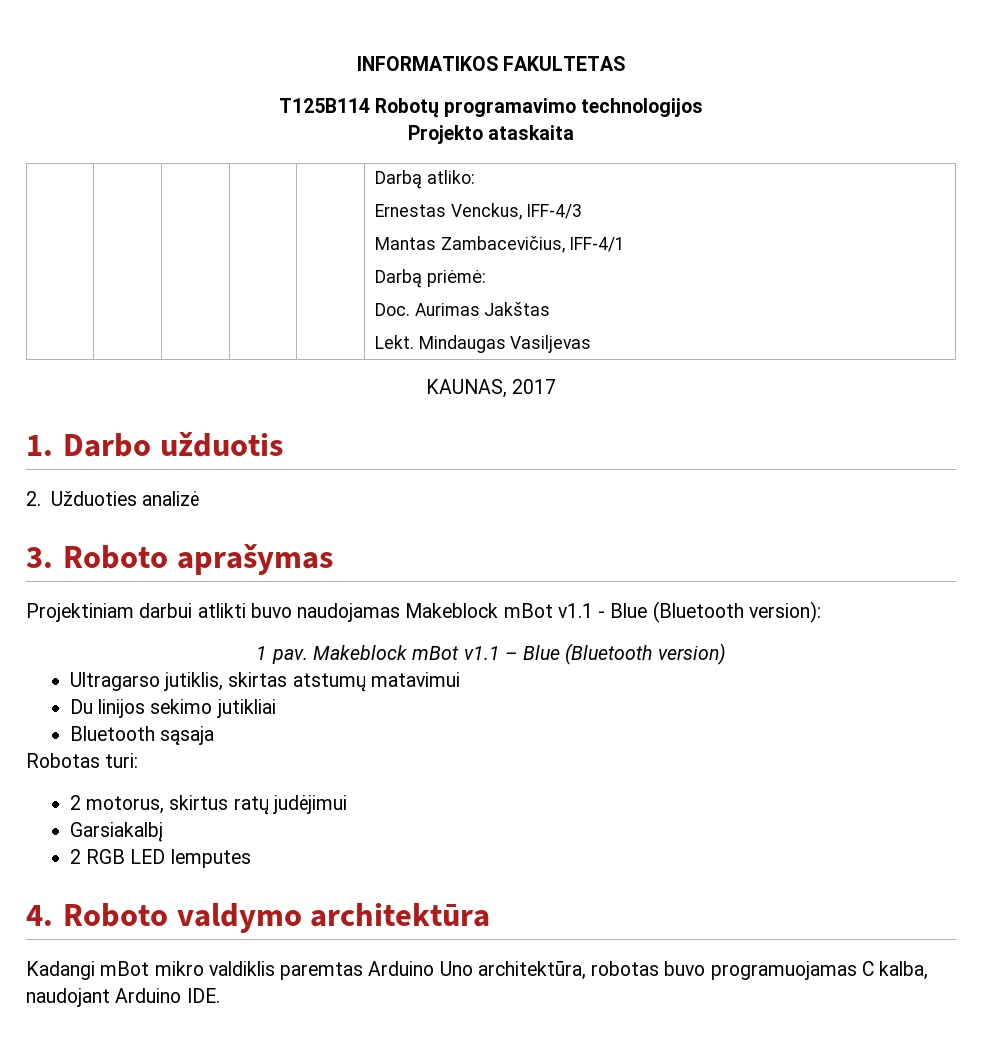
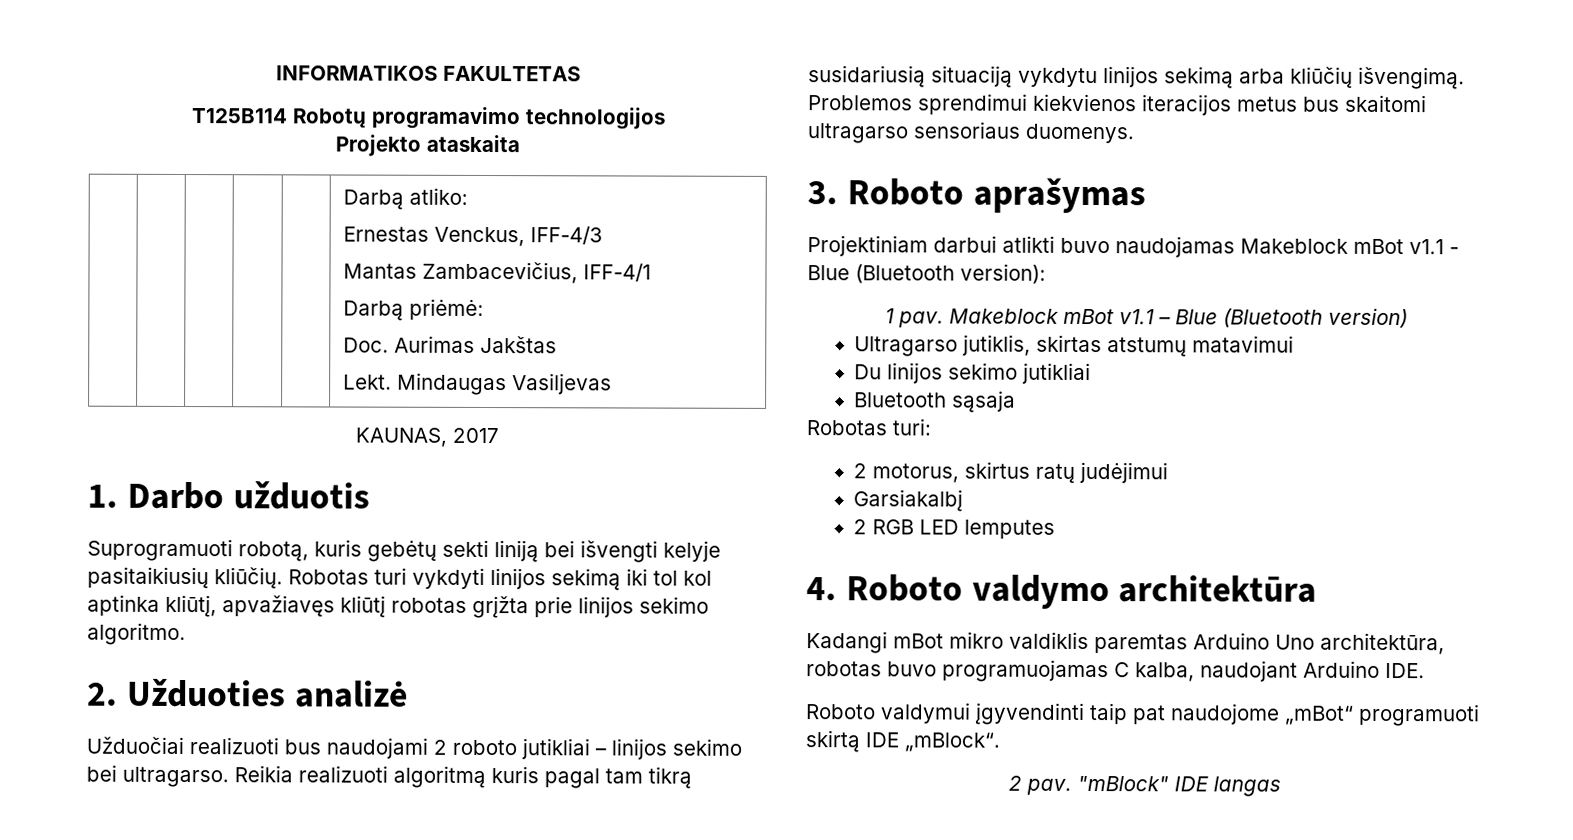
[26,491,200,506] 2. Užduoties analizė -> [87,538,721,563] [87,566,712,591] [87,594,709,619] [87,622,186,646] [87,678,408,708] [86,736,742,760] [86,764,692,789] [808,65,1465,90] [808,93,1427,116] [807,121,1134,144] Suprogramuoti robotą, kuris gebėtų sekti liniją bei išvengti kelyje pasitaikiusių kliūčių. Robotas turi vykdyti linijos sekimą iki tol kol aptinka kliūtį, apvažiavęs kliūtį robotas grįžta prie linijos sekimo algoritmo. // 2. Užduoties analizė // Užduočiai realizuoti bus naudojami 2 roboto jutikliai – linijos sekimo bei ultragarso. Reikia realizuoti algoritmą kuris pagal tam tikrą susidariusią situaciją vykdytu linijos sekimą arba kliūčių išvengimą. Problemos sprendimui kiekvienos iteracijos metus bus skaitomi ultragarso sensoriaus duomenys.
(220, 995) none -> [806,702,1480,727] [805,730,1000,753] [1008,775,1281,797] // Roboto valdymui įgyvendinti taip pat naudojome „mBot“ programuoti skirtą IDE „mBlock“. // 2 pav. "mBlock" IDE langas

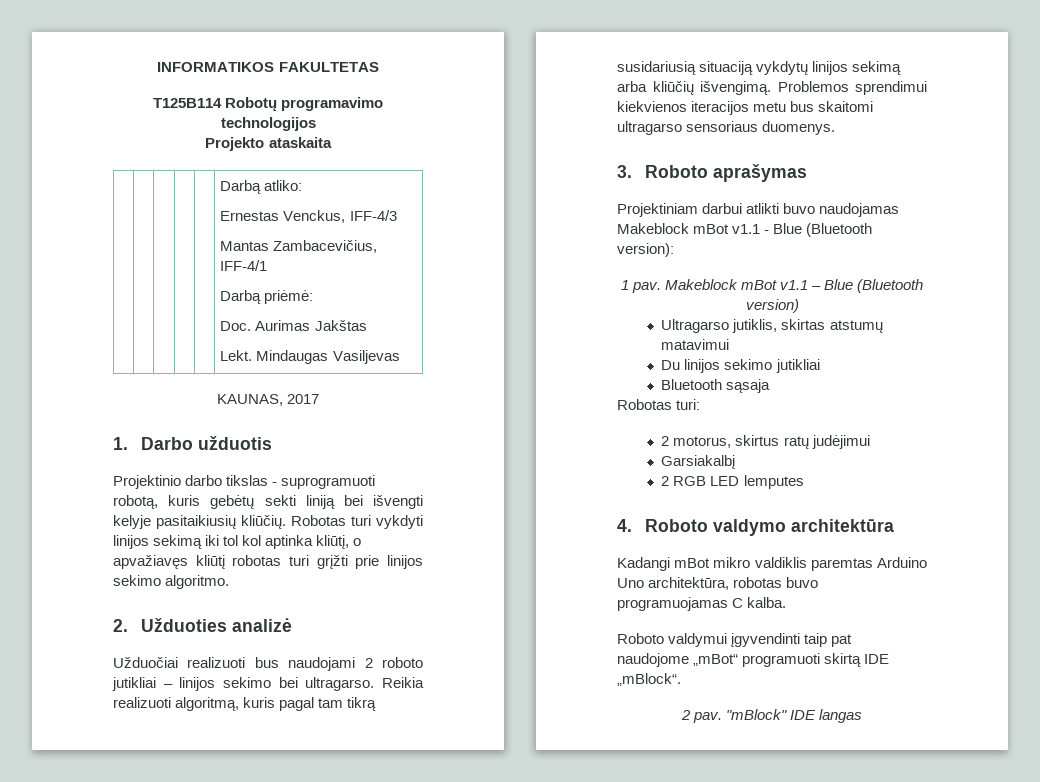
[87,538,233,562] Suprogramuoti -> [113,475,376,489] Projektinio darbo tikslas - suprogramuoti
(217, 606) none -> [353,538,362,546] o
[472,595,529,619] grįžta -> [289,555,348,569] turi grįžti
[393,765,486,789] algoritmą -> [175,697,240,711] algoritmą,
[1018,67,1098,88] vykdytu -> [756,61,809,75] vykdytų
[1237,96,1298,112] metus -> [753,102,787,112] metu
[1135,660,1425,682] kalba, naudojant Arduino IDE. -> [747,597,787,608] kalba.

